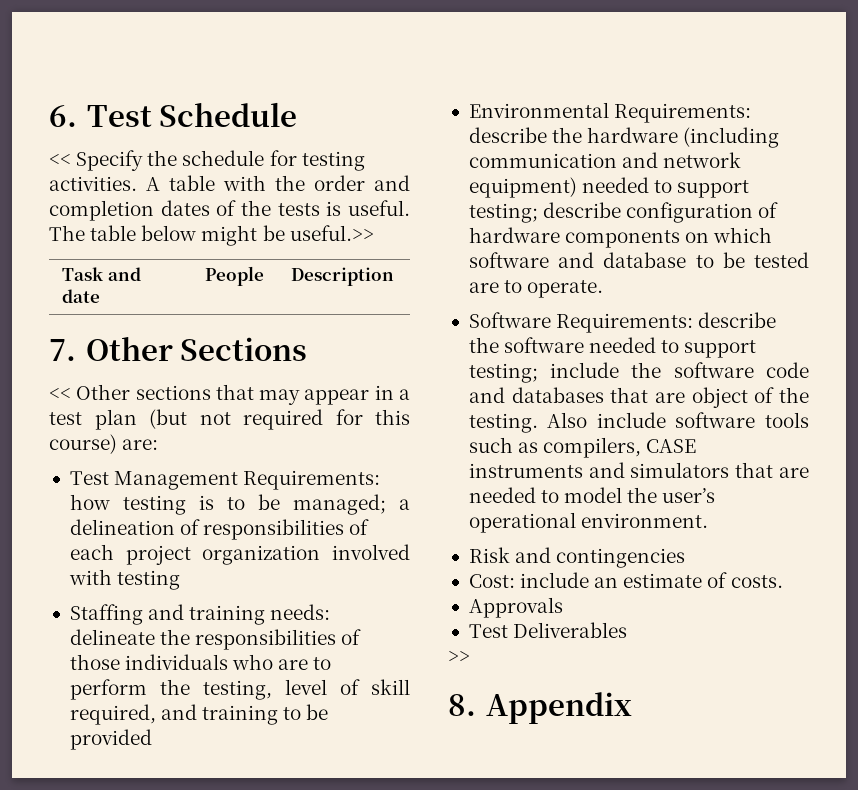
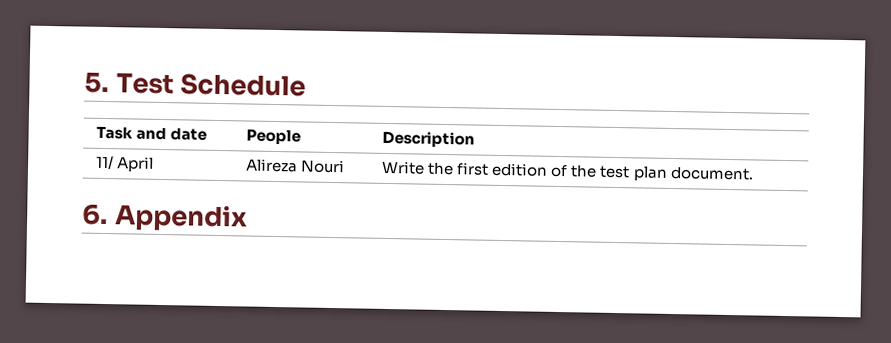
[49,105,77,127] 6. -> [84,72,109,94] 5.
[49,150,365,171] [49,175,410,191] [49,200,410,221] [49,225,374,246] // << Specify the schedule for testing activities. A table with the order and completion dates of the tests is useful. The table below might be useful.>> -> (307, 85) none
[49,336,308,361] [49,384,410,405] [49,409,410,430] [49,434,159,454] [69,470,381,490] [69,494,411,515] [69,519,370,540] [69,544,411,565] [68,569,181,590] [69,604,331,625] [69,629,362,650] [69,654,332,670] [69,679,410,700] [69,704,329,725] [69,729,152,750] [468,102,752,123] [468,127,780,148] [468,152,742,168] [468,177,750,198] [468,202,779,223] [468,227,773,248] [468,252,809,268] [468,280,604,298] [468,312,777,333] [468,337,757,358] [468,362,809,383] [468,387,809,408] [468,412,809,433] [468,437,697,458] [468,462,810,478] [468,487,716,503] [468,512,709,533] [468,547,686,568] [468,572,783,588] [468,597,563,618] [468,622,628,638] [448,651,470,663] [448,694,476,716] // 7. Other Sections // << Other sections that may appear in a test plan (but not required for this course) are: // Test Management Requirements: how testing is to be managed; a delineation of responsibilities of each project organization involved with testing // Staffing and training needs: delineate the responsibilities of those individuals who are to perform the testing, level of skill required, and training to be provided // Environmental Requirements: describe the hardware (including communication and network equipment) needed to support testing; describe configuration of hardware components on which software and database to be tested are to operate. // Software Requirements: describe the software needed to support testing; include the software code and databases that are object of the testing. Also include software tools such as compilers, CASE instruments and simulators that are needed to model the user’s operational environment. // Risk and contingencies // Cost: include an estimate of costs. // Approvals // Test Deliverables // >> // 8. -> [95,155,155,172] [245,158,346,174] [381,160,754,181] [82,203,108,226] // 11/ April | Alireza Nouri | Write the first edition of the test plan document. // 6.

